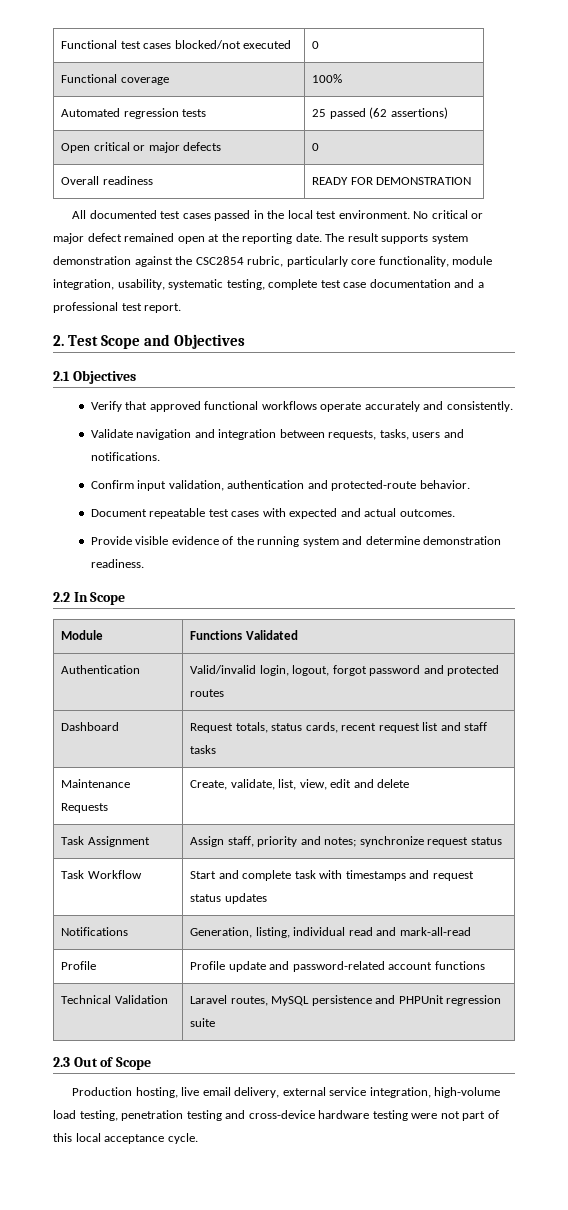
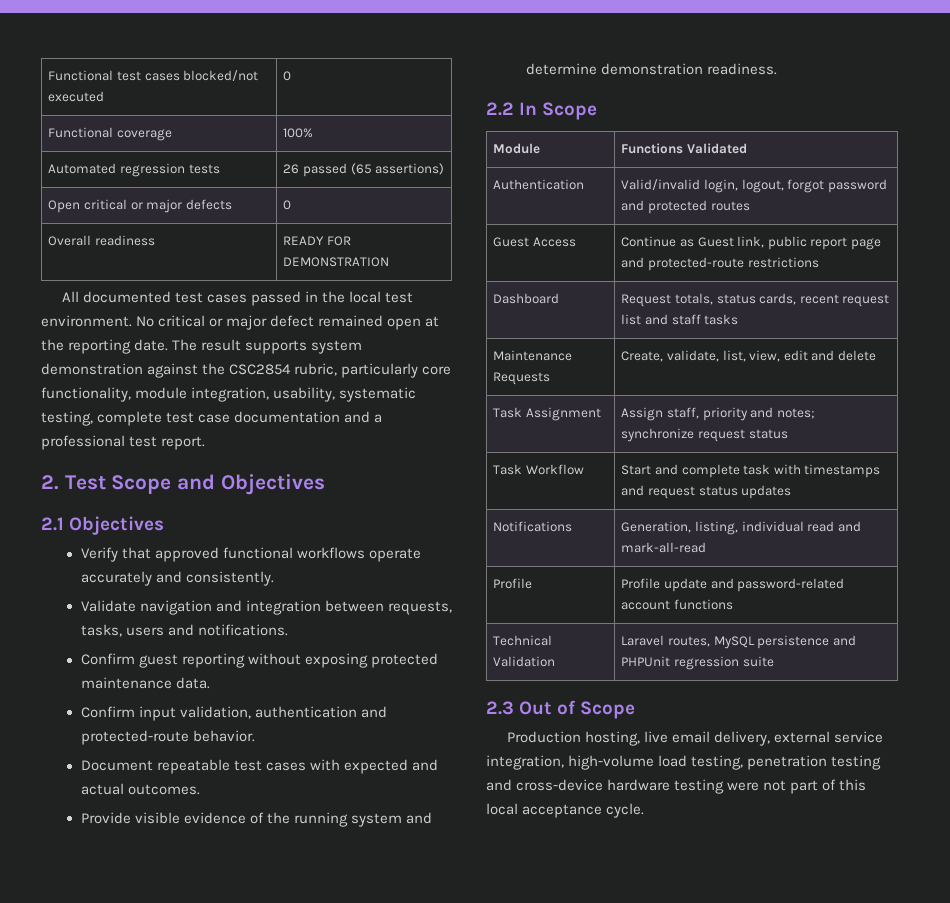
[312,107,388,119] 25 passed (62 -> [283,163,372,177] 26 passed (65
(160, 456) none -> [80,653,439,668] [80,677,210,689] // Confirm guest reporting without exposing protected maintenance data.
(225, 693) none -> [493,237,576,247] [621,236,882,250] [621,257,819,271] // Guest Access | Continue as Guest link, public report page and protected-route restrictions

